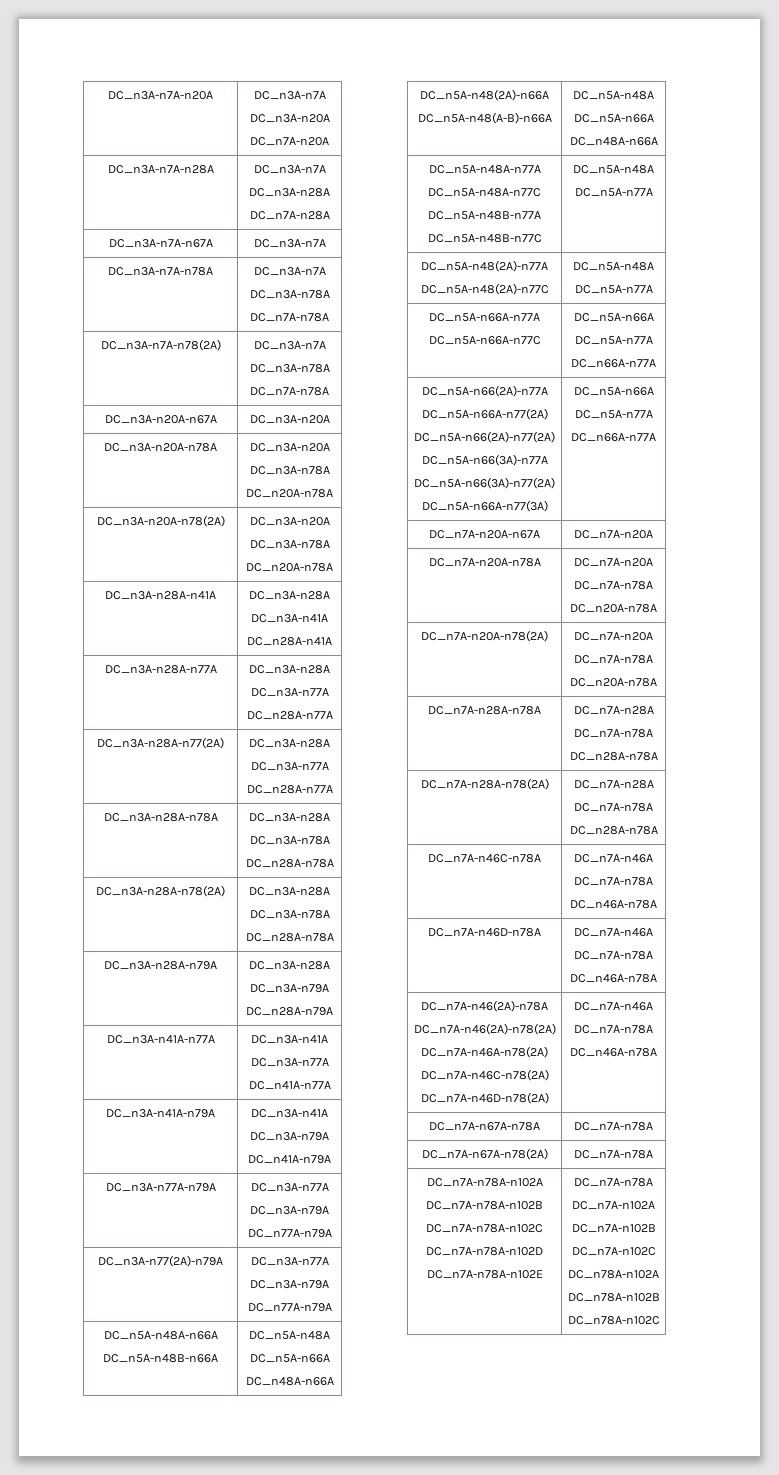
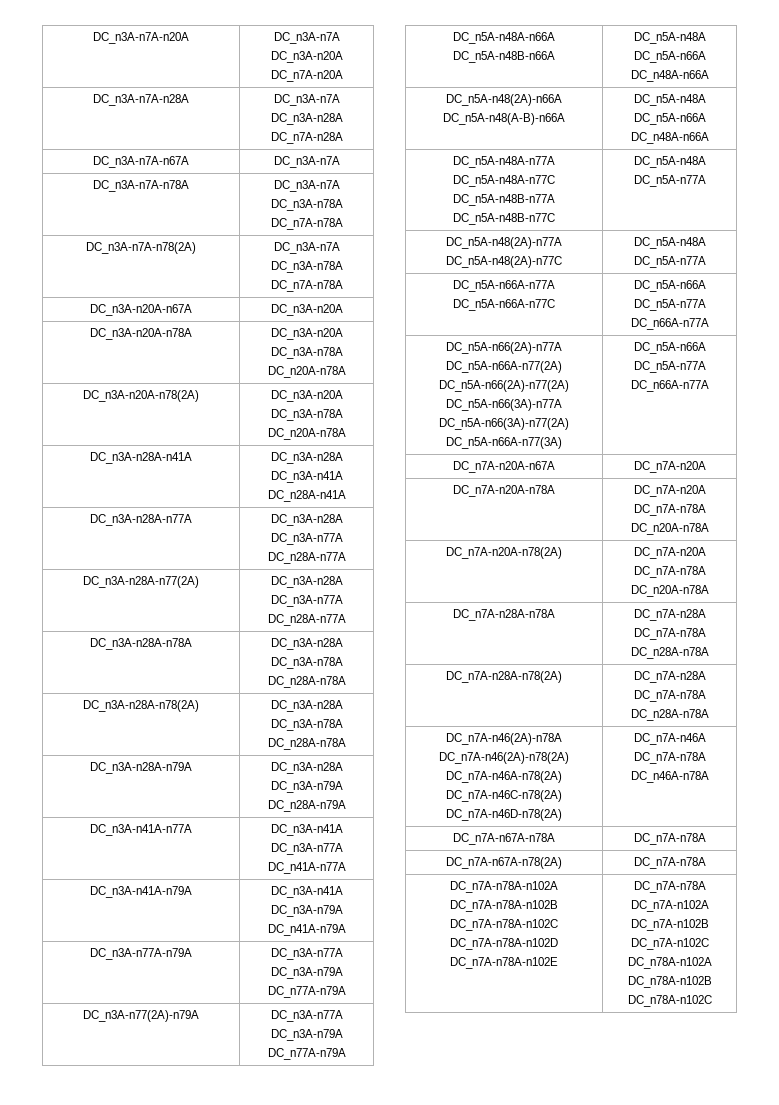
[428,854,541,863] [574,854,653,863] [574,877,653,886] [570,900,657,909] [428,928,541,937] [574,928,653,937] [574,951,653,960] [570,974,657,983] // DC_n7A-n46C-n78A | DC_n7A-n46A // DC_n7A-n78A // DC_n46A-n78A // DC_n7A-n46D-n78A | DC_n7A-n46A // DC_n7A-n78A // DC_n46A-n78A -> (709, 715) none

